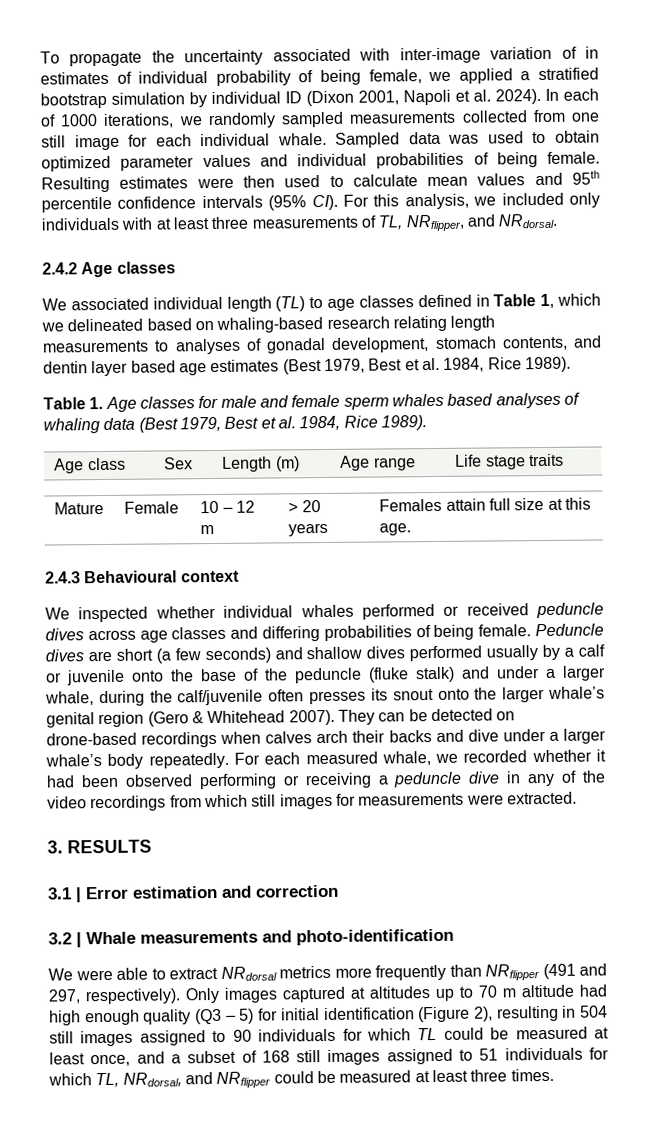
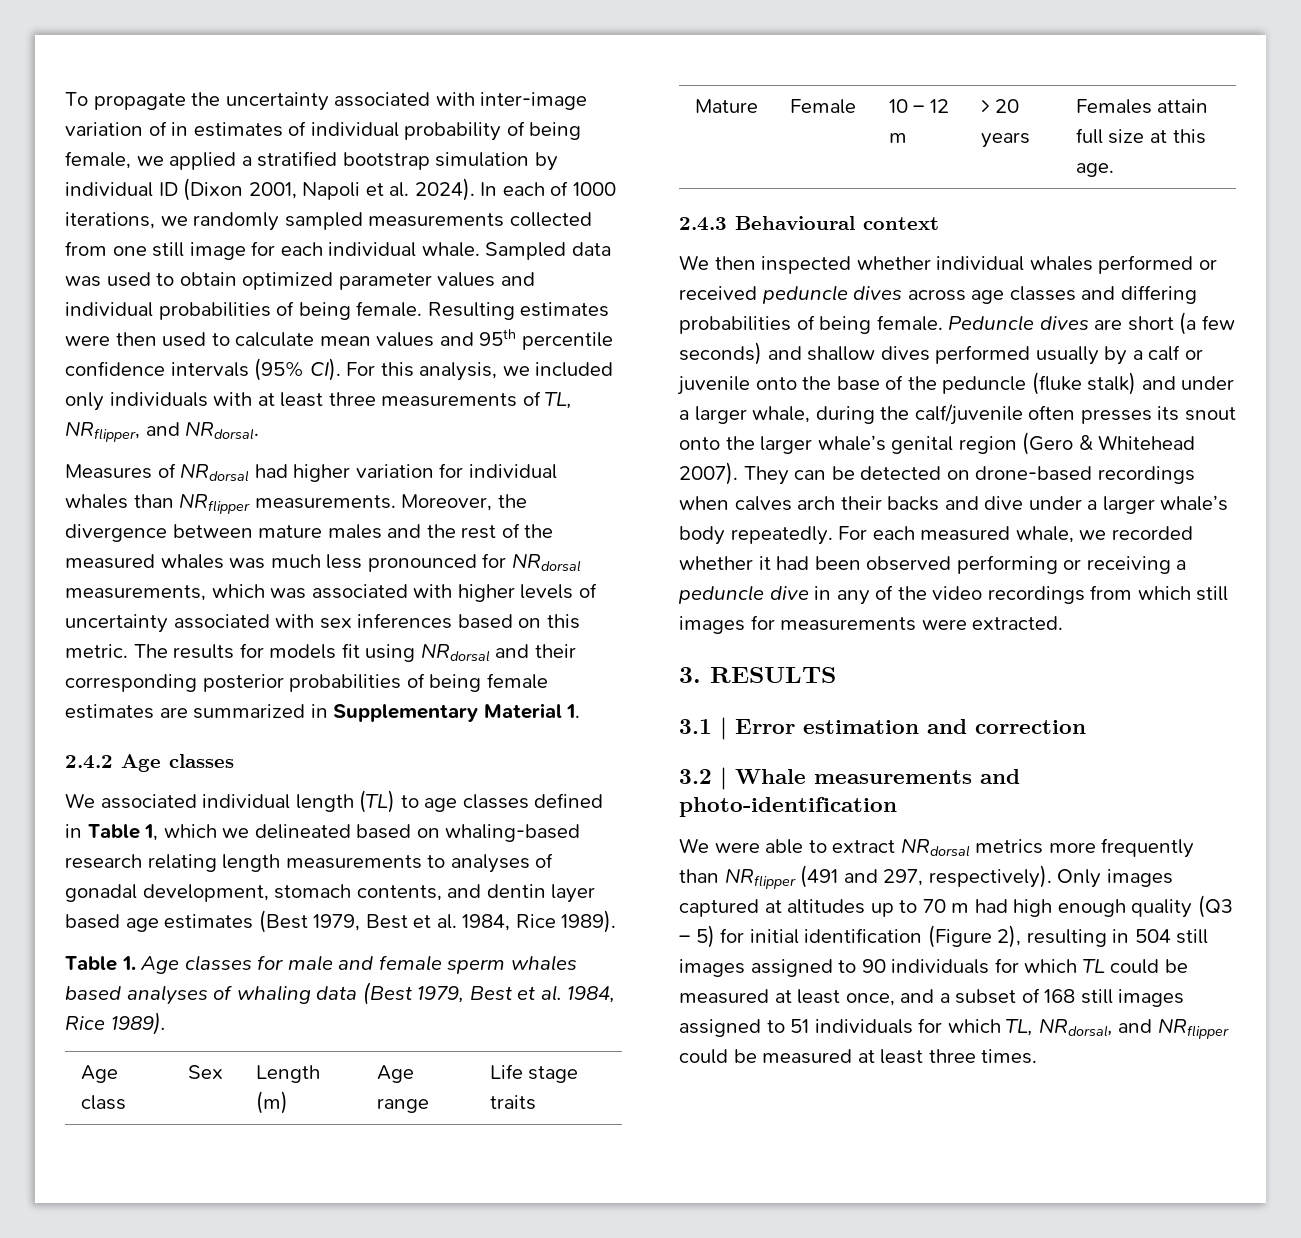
(558, 221) none -> [65,463,557,482] [65,493,527,514] [65,523,554,542] [65,553,581,572] [65,583,597,602] [65,613,580,633] [65,643,576,662] [65,673,548,692] [65,703,581,722] // Measures of NRdorsal had higher variation for individual whales than NRflipper measurements. Moreover, the divergence between mature males and the rest of the measured whales was much less pronounced for NRdorsal measurements, which was associated with higher levels of uncertainty associated with sex inferences based on this metric. The results for models fit using NRdorsal and their corresponding posterior probabilities of being female estimates are summarized in Supplementary Material 1.
(70, 613) none -> [714,256,756,270] then
[521,984,574,998] altitude -> (970, 908) none

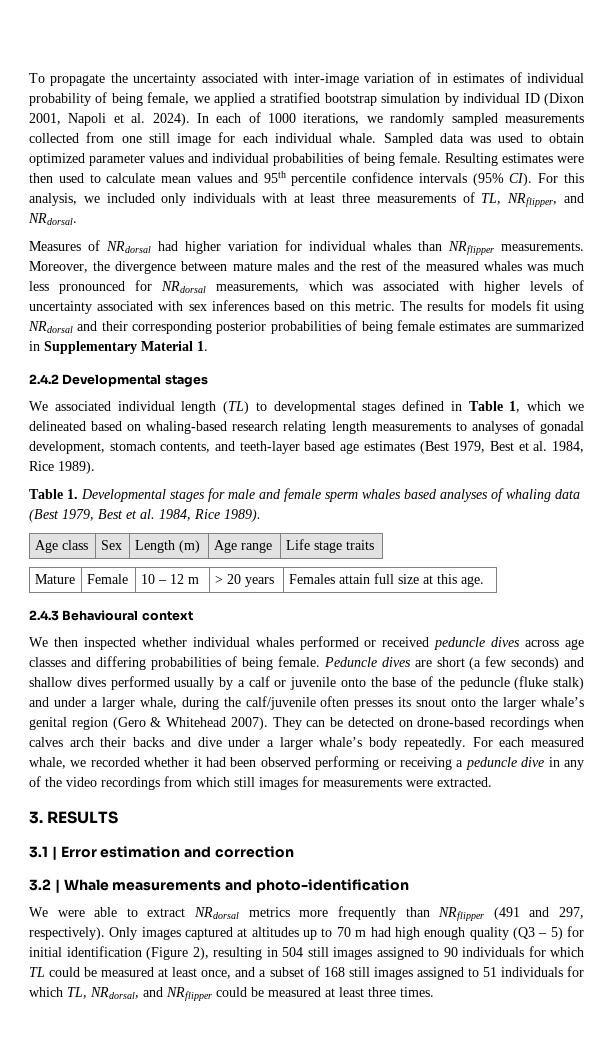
[121,754,234,772] Age classes -> [62,374,208,387] Developmental stages
[424,794,529,812] age classes -> [273,401,396,414] developmental stages
[486,884,596,903] dentin layer -> [239,441,300,454] teeth-layer
[140,955,252,974] Age classes -> [81,489,205,502] Developmental stages

